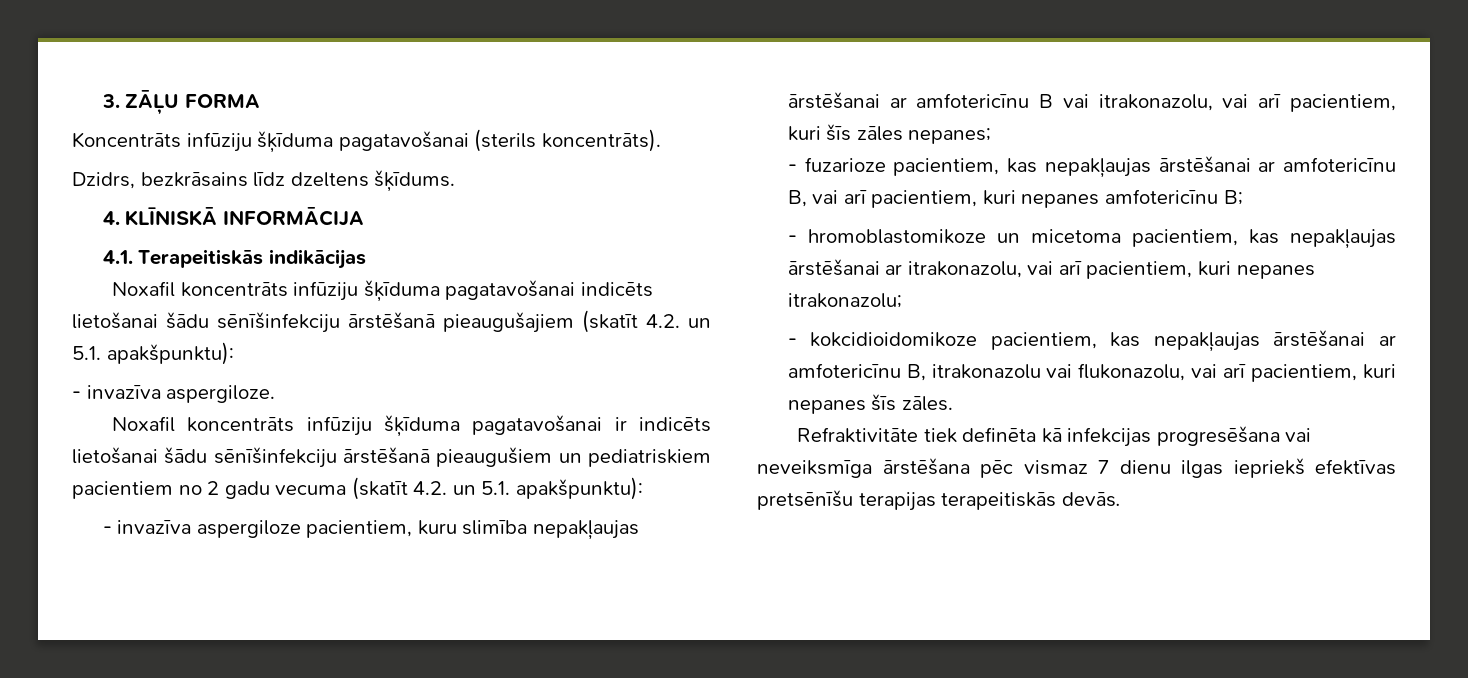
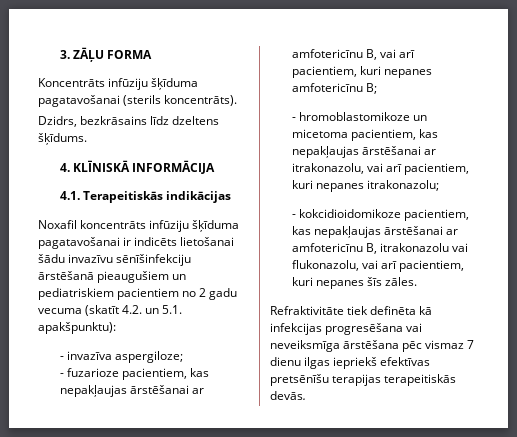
[111,280,653,302] [72,310,711,333] [72,342,234,365] [72,385,276,403] // Noxafil koncentrāts infūziju šķīduma pagatavošanai indicēts lietošanai šādu sēnīšinfekciju ārstēšanā pieaugušajiem (skatīt 4.2. un 5.1. apakšpunktu): // - invazīva aspergiloze. -> (232, 197) none
(208, 455) none -> [68,254,114,263] invazīvu
[196,520,639,540] [787,92,1396,112] [787,124,992,144] aspergiloze pacientiem, kuru slimība nepakļaujas ārstēšanai ar amfotericīnu B vai itrakonazolu, vai arī pacientiem, kuri šīs zāles nepanes; -> [115,351,184,363] aspergiloze;

